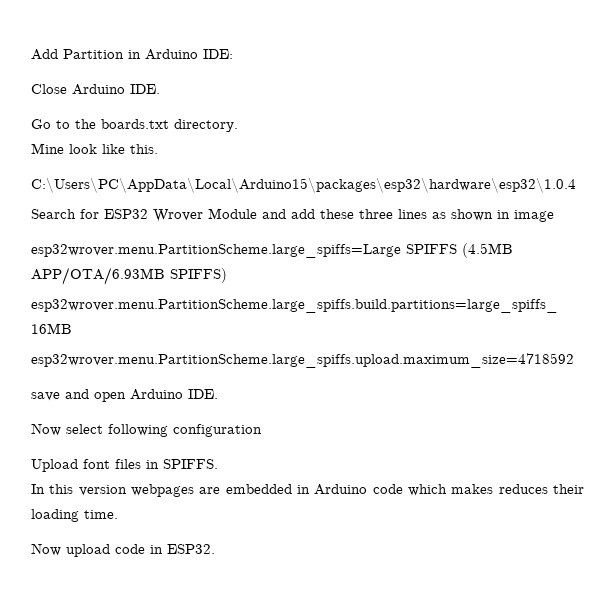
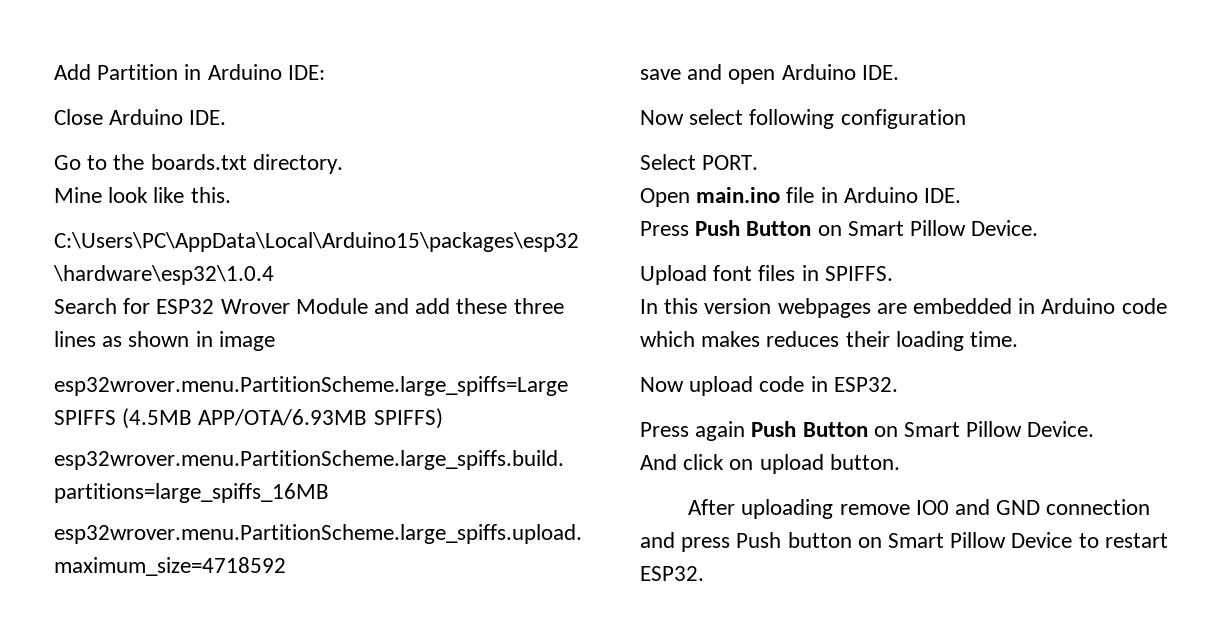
(262, 430) none -> [640,154,759,170] [640,187,962,207] [640,220,1039,236] // Select PORT. // Open main.ino file in Arduino IDE. // Press Push Button on Smart Pillow Device.
(215, 549) none -> [640,421,1095,441] [640,454,900,474] [688,499,1151,519] [640,532,1168,552] [640,566,704,581] // Press again Push Button on Smart Pillow Device. // And click on upload button. // After uploading remove IO0 and GND connection and press Push button on Smart Pillow Device to restart ESP32.

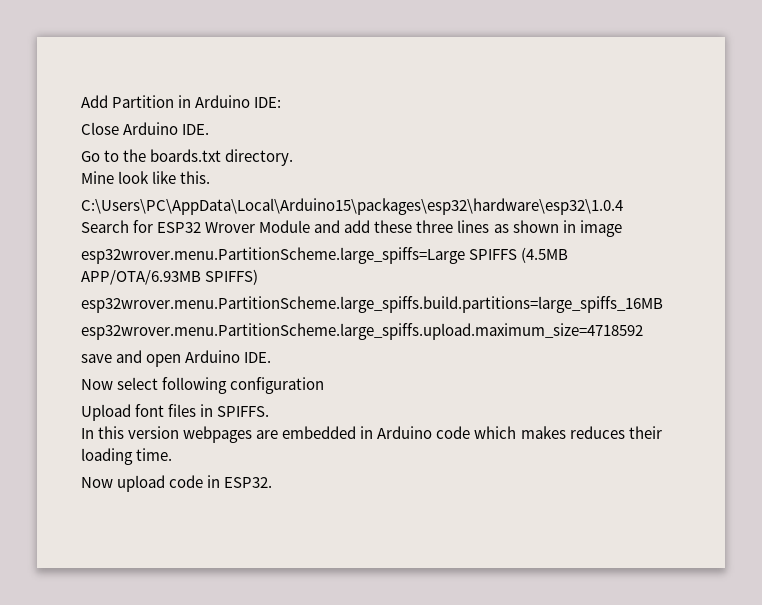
[640,154,759,170] [640,187,962,207] [640,220,1039,236] // Select PORT. // Open main.ino file in Arduino IDE. // Press Push Button on Smart Pillow Device. -> (325, 385) none
[640,421,1095,441] [640,454,900,474] [688,499,1151,519] [640,532,1168,552] [640,566,704,581] // Press again Push Button on Smart Pillow Device. // And click on upload button. // After uploading remove IO0 and GND connection and press Push button on Smart Pillow Device to restart ESP32. -> (273, 482) none

